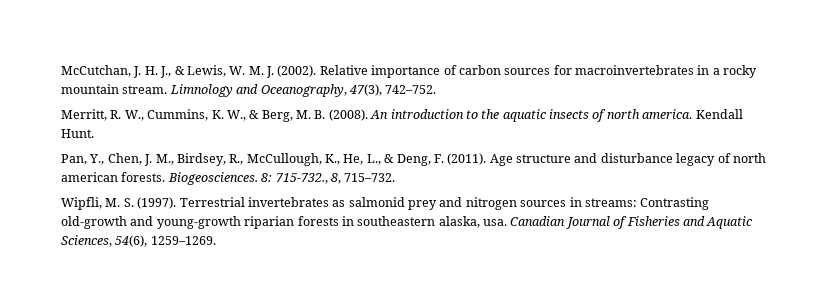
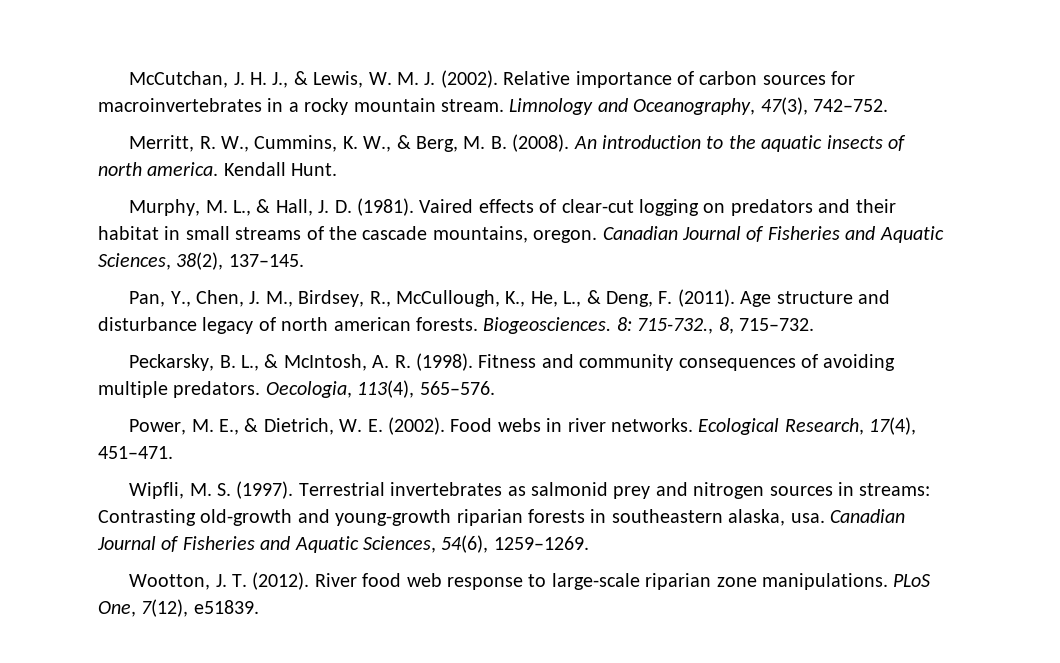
(94, 133) none -> [129,198,896,216] [98,226,944,243] [98,252,304,270] // Murphy, M. L., & Hall, J. D. (1981). Vaired effects of clear-cut logging on predators and their habitat in small streams of the cascade mountains, oregon. Canadian Journal of Fisheries and Aquatic Sciences, 38(2), 137–145.
(396, 177) none -> [129,353,896,371] [98,380,495,398] [129,417,917,435] [98,446,173,459] // Peckarsky, B. L., & McIntosh, A. R. (1998). Fitness and community consequences of avoiding multiple predators. Oecologia, 113(4), 565–576. // Power, M. E., & Dietrich, W. E. (2002). Food webs in river networks. Ecological Research, 17(4), 451–471.
(216, 240) none -> [129,572,932,590] [98,599,259,617] // Wootton, J. T. (2012). River food web response to large-scale riparian zone manipulations. PLoS One, 7(12), e51839.

